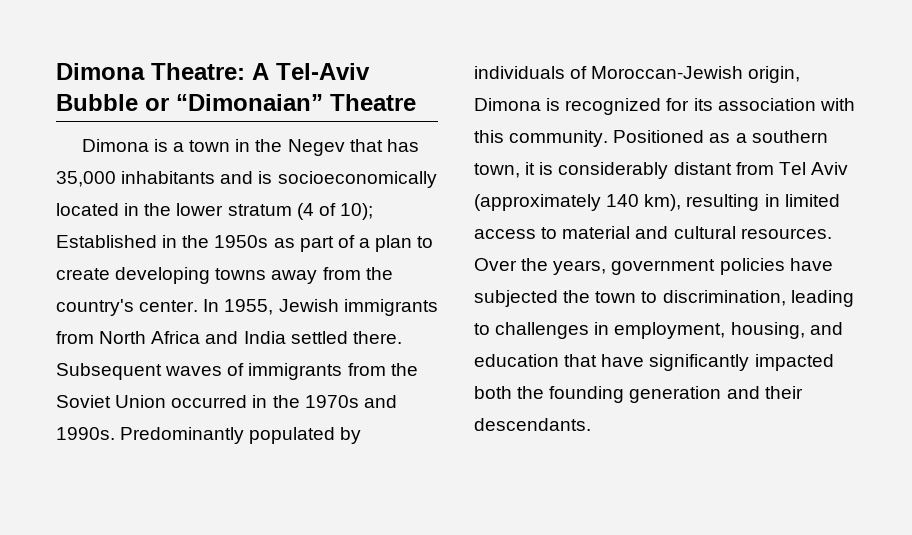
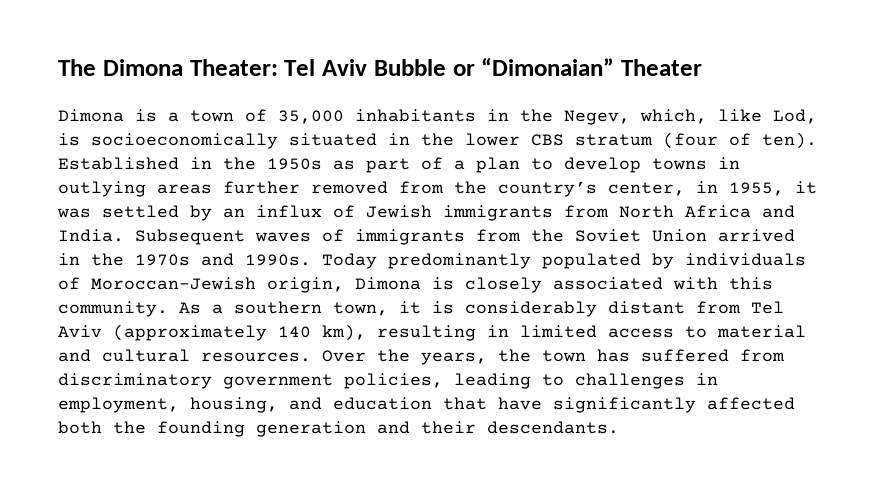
[56,63,370,80] Dimona Theatre: A Tel-Aviv -> [58,59,367,76] The Dimona Theater: Tel Aviv
[330,94,416,111] Theatre -> [621,59,702,76] Theater
[235,139,419,156] [56,171,254,187] in the Negev that has 35,000 inhabitants and -> [245,109,817,125] of 35,000 inhabitants in the Negev, which, like Lod,
[56,203,119,216] located -> [289,133,377,146] situated
[227,203,373,220] stratum (4 of 10); -> [531,132,817,149] CBS stratum (four of ten).
[56,267,393,284] [56,299,274,316] create developing towns away from the country's center. In 1955, -> [564,157,740,173] [58,181,817,197] [57,205,355,221] develop towns in outlying areas further removed from the country’s center, in 1955, it was settled by an influx of
[243,331,402,344] India settled there. -> [58,229,124,242] India.
[171,395,248,408] occurred -> [718,229,795,242] arrived
[120,427,245,444] Predominantly -> [322,253,531,269] Today predominantly
[565,98,816,115] recognized for its association -> [465,277,663,293] closely associated
[613,130,731,143] Positioned as -> [179,302,201,314] As
[611,258,833,275] [474,290,786,307] government policies have subjected the town to discrimination, -> [498,349,785,362] [58,373,443,389] the town has suffered from discriminatory government policies,
[754,354,834,371] impacted -> [707,397,795,410] affected

